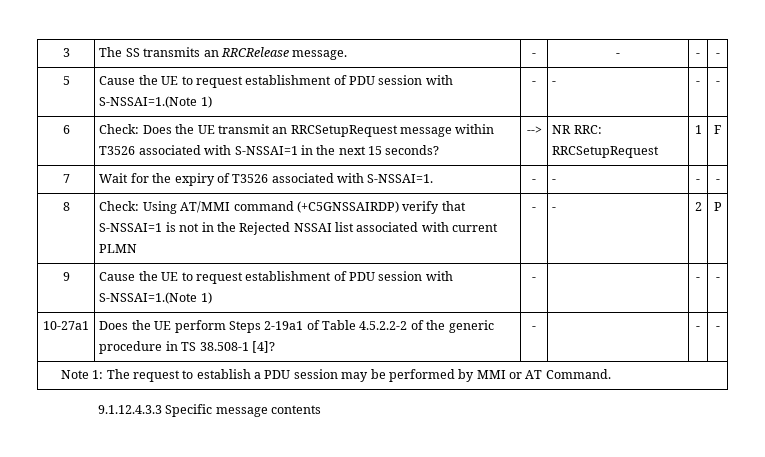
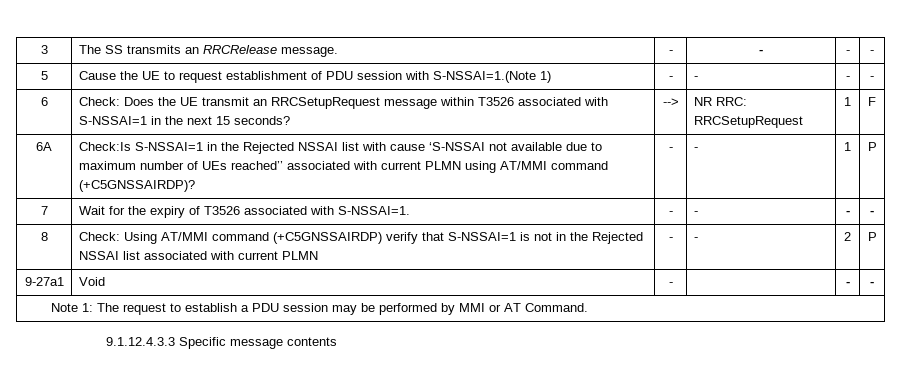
(721, 129) none -> [36,142,52,151] [78,142,602,154] [78,161,608,173] [78,180,195,192] [668,147,673,151] [693,147,698,151] [844,142,851,151] [867,142,877,151] // 6A | Check:Is S-NSSAI=1 in the Rejected NSSAI list with cause ‘S-NSSAI not available due to maximum number of UEs reached’’ associated with current PLMN using AT/MMI command (+C5GNSSAIRDP)? | - | - | 1 | P
[62,272,70,281] [99,271,453,284] [99,292,212,304] [532,277,536,281] [696,277,700,281] [715,277,720,281] [43,321,89,330] [99,320,494,333] [99,341,275,354] 9 | Cause the UE to request establishment of PDU session with S-NSSAI=1.(Note 1) | - | | - | - // 10-27a1 | Does the UE perform Steps 2-19a1 of Table 4.5.2.2-2 of the generic procedure in TS 38.508-1 [4]? -> [24,277,64,286] [78,277,105,286] 9-27a1 | Void

